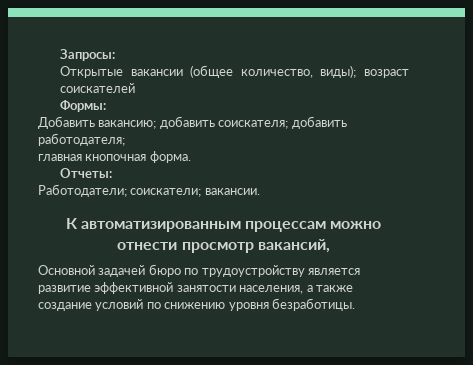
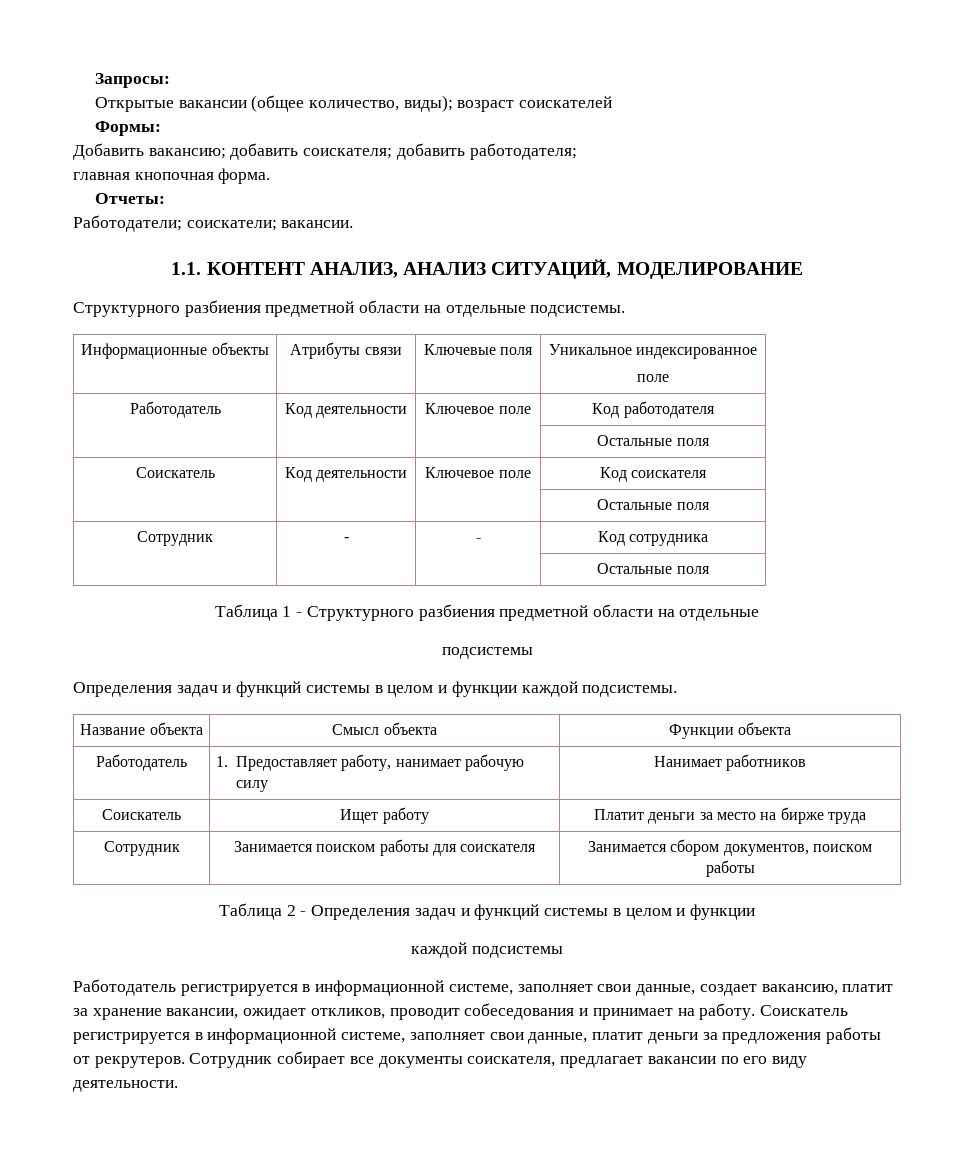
[65,218,382,232] [117,239,330,253] [38,264,360,277] [38,282,353,294] [38,298,355,311] К автоматизированным процессам можно отнести просмотр вакансий, // Основной задачей бюро по трудоустройству является развитие эффективной занятости населения, а также создание условий по снижению уровня безработицы. -> [171,259,803,279] [73,300,626,317] [81,342,269,359] [290,342,402,359] [423,344,534,355] [548,344,758,359] [637,374,669,382] [129,401,221,418] [284,403,408,418] [425,403,531,414] [592,401,715,418] [597,435,710,446] [135,467,215,478] [284,467,408,482] [425,467,531,478] [599,467,708,482] [597,499,710,510] [137,531,213,546] [343,537,349,542] [475,538,481,542] [597,531,709,546] [597,563,710,574] [214,604,760,621] [441,647,533,659] [73,681,678,697] [80,722,203,735] [332,722,437,735] [668,722,792,739] [96,754,187,771] [216,754,525,771] [236,780,269,792] [653,754,807,771] [102,809,181,820] [340,807,429,824] [594,807,866,824] [103,841,180,856] [233,839,537,856] [588,839,872,856] [705,860,755,877] [219,903,755,920] [411,942,563,958] [73,979,894,996] [73,1003,848,1020] [73,1027,881,1044] [73,1051,807,1068] [73,1080,178,1092] 1.1. КОНТЕНТ АНАЛИЗ, АНАЛИЗ СИТУАЦИЙ, МОДЕЛИРОВАНИЕ // Структурного разбиения предметной области на отдельные подсистемы. // Информационные объекты | Атрибуты связи | Ключевые поля | Уникальное индексированное // поле // Работодатель | Код деятельности | Ключевое поле | Код работодателя // | | | Остальные поля // Соискатель | Код деятельности | Ключевое поле | Код соискателя // | | | Остальные поля // Сотрудник | - | - | Код сотрудника // | | | Остальные поля // Таблица 1 - Структурного разбиения предметной области на отдельные // подсистемы // Определения задач и функций системы в целом и функции каждой подсистемы. // Название объекта | Смысл объекта | Функции объекта // Работодатель | 1. Предоставляет работу, нанимает рабочую силу | Нанимает работников // Соискатель | Ищет работу | Платит деньги за место на бирже труда // Сотрудник | Занимается поиском работы для соискателя | Занимается сбором документов, поиском работы // Таблица 2 - Определения задач и функций системы в целом и функции // каждой подсистемы // Работодатель регистрируется в информационной системе, заполняет свои данные, создает вакансию, платит за хранение вакансии, ожидает откликов, проводит собеседования и принимает на работу. Соискатель регистрируется в информационной системе, заполняет свои данные, платит деньги за предложения работы от рекрутеров. Сотрудник собирает все документы соискателя, предлагает вакансии по его виду деятельности.

